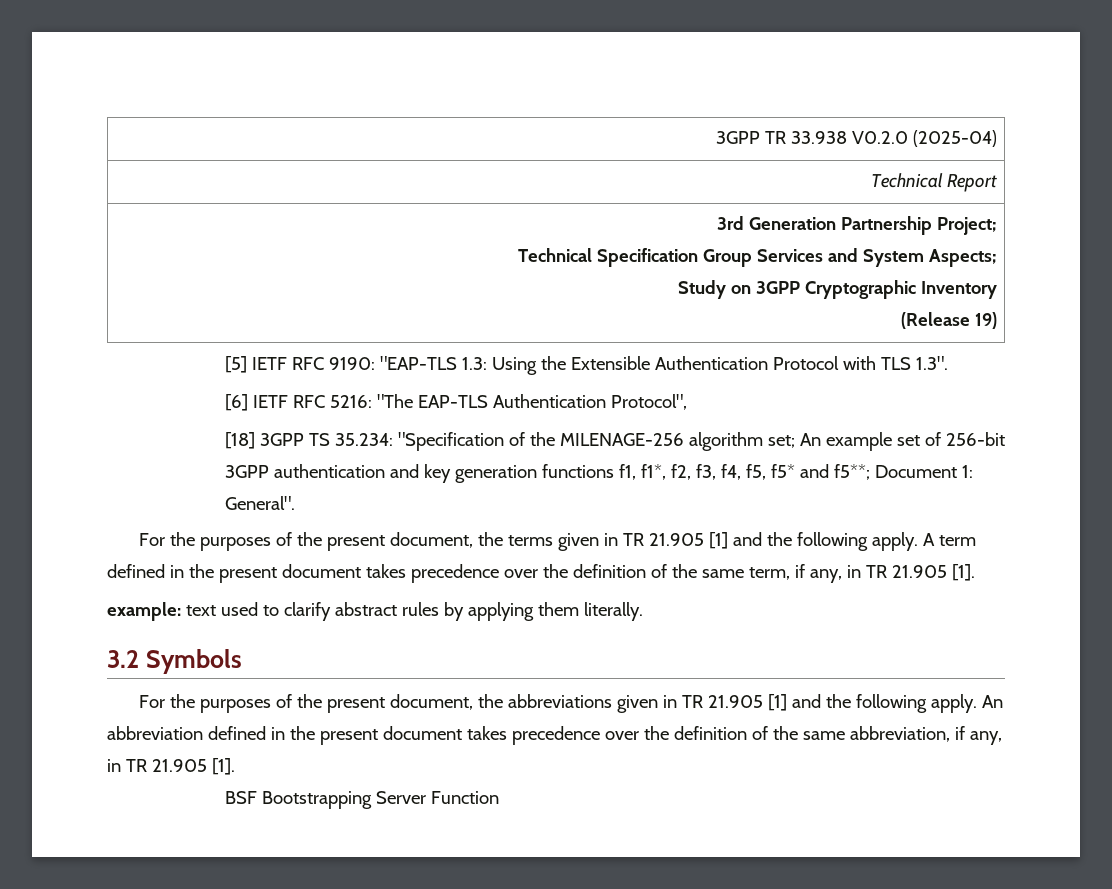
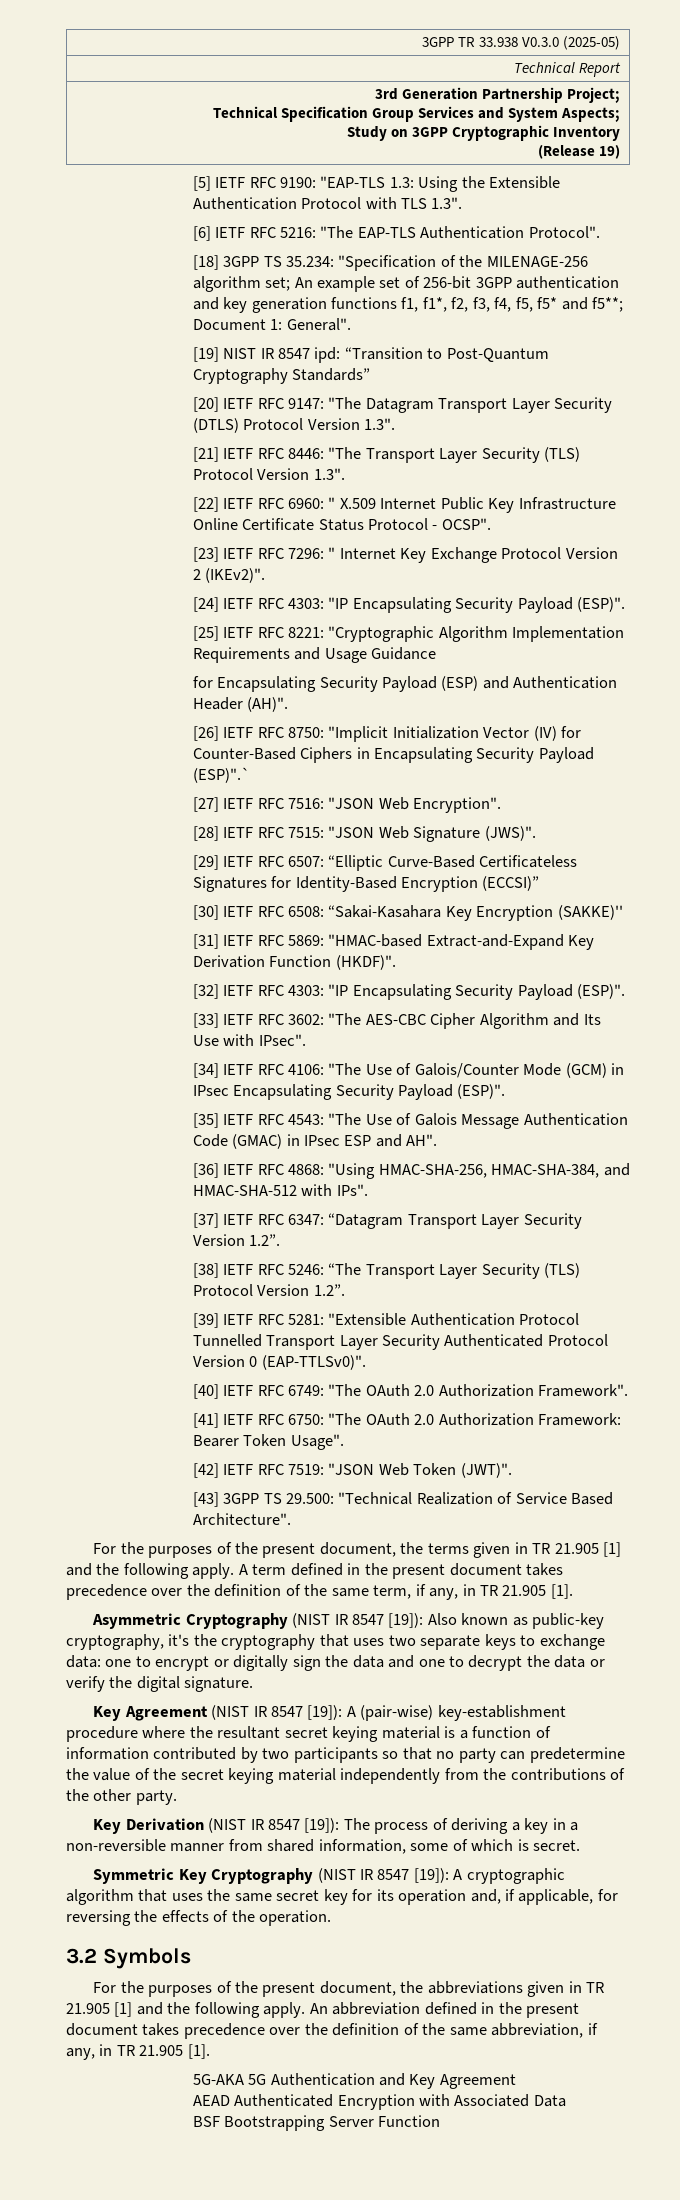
[851,130,997,147] V0.2.0 (2025-04) -> [522,36,621,50] V0.3.0 (2025-05)
[610,394,687,410] Protocol", -> [528,226,600,238] Protocol".
(295, 503) none -> [192,347,549,363] [192,368,371,384] [192,397,613,413] [192,418,396,433] [192,447,581,463] [192,468,345,480] [192,497,616,513] [192,518,491,531] [192,547,618,563] [192,568,266,583] [192,597,626,613] [192,626,625,642] [192,647,437,663] [192,676,618,692] [192,697,289,712] [192,726,582,742] [192,747,594,763] [192,767,250,783] [192,797,502,813] [192,826,536,842] [192,855,578,871] [192,876,540,892] [192,905,623,921] [192,934,595,950] [192,955,396,970] [192,984,626,1000] [192,1013,601,1029] [192,1034,306,1046] [192,1063,625,1078] [192,1084,506,1100] [192,1113,628,1129] [192,1134,438,1149] [192,1163,630,1179] [192,1184,368,1196] [192,1213,582,1229] [192,1234,281,1246] [192,1263,581,1279] [192,1284,345,1296] [192,1313,580,1328] [192,1334,608,1350] [192,1355,366,1370] [192,1384,629,1399] [192,1413,622,1428] [192,1434,344,1450] [192,1463,512,1478] [192,1492,614,1507] [192,1513,291,1525] // [19] NIST IR 8547 ipd: “Transition to Post-Quantum Cryptography Standards” // [20] IETF RFC 9147: "The Datagram Transport Layer Security (DTLS) Protocol Version 1.3". // [21] IETF RFC 8446: "The Transport Layer Security (TLS) Protocol Version 1.3". // [22] IETF RFC 6960: " X.509 Internet Public Key Infrastructure Online Certificate Status Protocol - OCSP". // [23] IETF RFC 7296: " Internet Key Exchange Protocol Version 2 (IKEv2)". // [24] IETF RFC 4303: "IP Encapsulating Security Payload (ESP)". // [25] IETF RFC 8221: "Cryptographic Algorithm Implementation Requirements and Usage Guidance // for Encapsulating Security Payload (ESP) and Authentication Header (AH)". // [26] IETF RFC 8750: "Implicit Initialization Vector (IV) for Counter-Based Ciphers in Encapsulating Security Payload (ESP)".` // [27] IETF RFC 7516: "JSON Web Encryption". // [28] IETF RFC 7515: "JSON Web Signature (JWS)". // [29] IETF RFC 6507: “Elliptic Curve-Based Certificateless Signatures for Identity-Based Encryption (ECCSI)” // [30] IETF RFC 6508: “Sakai-Kasahara Key Encryption (SAKKE)'' // [31] IETF RFC 5869: "HMAC-based Extract-and-Expand Key Derivation Function (HKDF)". // [32] IETF RFC 4303: "IP Encapsulating Security Payload (ESP)". // [33] IETF RFC 3602: "The AES-CBC Cipher Algorithm and Its Use with IPsec". // [34] IETF RFC 4106: "The Use of Galois/Counter Mode (GCM) in IPsec Encapsulating Security Payload (ESP)". // [35] IETF RFC 4543: "The Use of Galois Message Authentication Code (GMAC) in IPsec ESP and AH". // [36] IETF RFC 4868: "Using HMAC-SHA-256, HMAC-SHA-384, and HMAC-SHA-512 with IPs". // [37] IETF RFC 6347: “Datagram Transport Layer Security Version 1.2”. // [38] IETF RFC 5246: “The Transport Layer Security (TLS) Protocol Version 1.2”. // [39] IETF RFC 5281: "Extensible Authentication Protocol Tunnelled Transport Layer Security Authenticated Protocol Version 0 (EAP-TTLSv0)". // [40] IETF RFC 6749: "The OAuth 2.0 Authorization Framework". // [41] IETF RFC 6750: "The OAuth 2.0 Authorization Framework: Bearer Token Usage". // [42] IETF RFC 7519: "JSON Web Token (JWT)". // [43] 3GPP TS 29.500: "Technical Realization of Service Based Architecture".
[107,602,643,621] example: text used to clarify abstract rules by applying them literally. -> [92,1613,605,1629] [66,1634,605,1650] [66,1655,605,1671] [66,1676,254,1692] [93,1705,566,1721] [66,1726,551,1742] [66,1747,625,1763] [66,1768,626,1784] [66,1789,177,1805] [93,1818,579,1834] [66,1839,581,1854] [93,1868,565,1884] [66,1889,618,1905] [66,1910,332,1926] Asymmetric Cryptography (NIST IR 8547 [19]): Also known as public-key cryptography, it's the cryptography that uses two separate keys to exchange data: one to encrypt or digitally sign the data and one to decrypt the data or verify the digital signature. // Key Agreement (NIST IR 8547 [19]): A (pair-wise) key-establishment procedure where the resultant secret keying material is a function of information contributed by two participants so that no party can predetermine the value of the secret keying material independently from the contributions of the other party. // Key Derivation (NIST IR 8547 [19]): The process of deriving a key in a non-reversible manner from shared information, some of which is secret. // Symmetric Key Cryptography (NIST IR 8547 [19]): A cryptographic algorithm that uses the same secret key for its operation and, if applicable, for reversing the effects of the operation.
(235, 766) none -> [192,2073,516,2089] [192,2094,566,2110] // 5G-AKA 5G Authentication and Key Agreement // AEAD Authenticated Encryption with Associated Data

